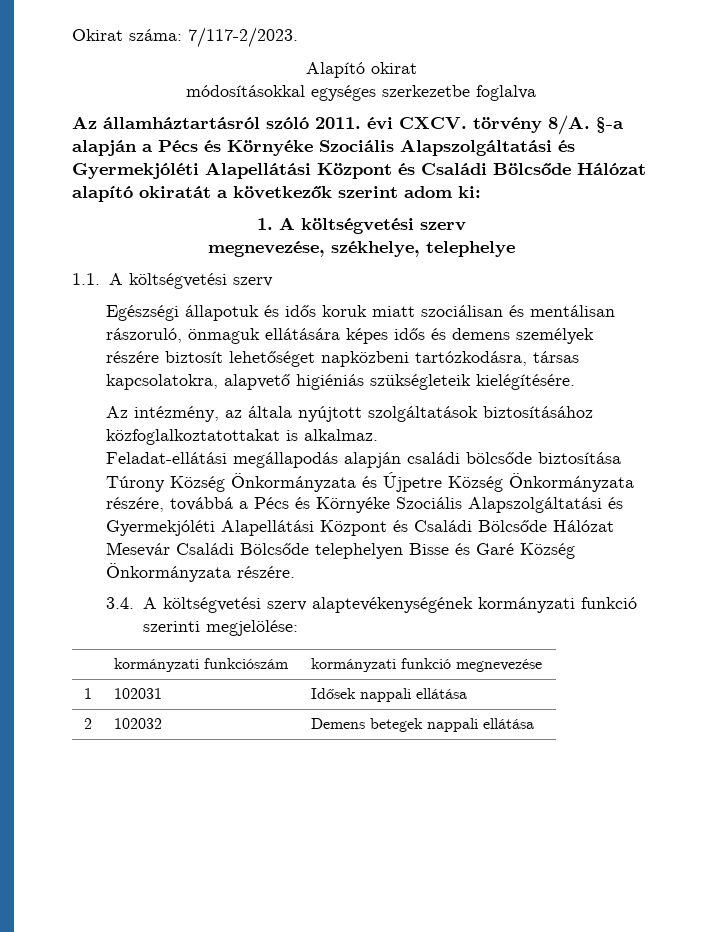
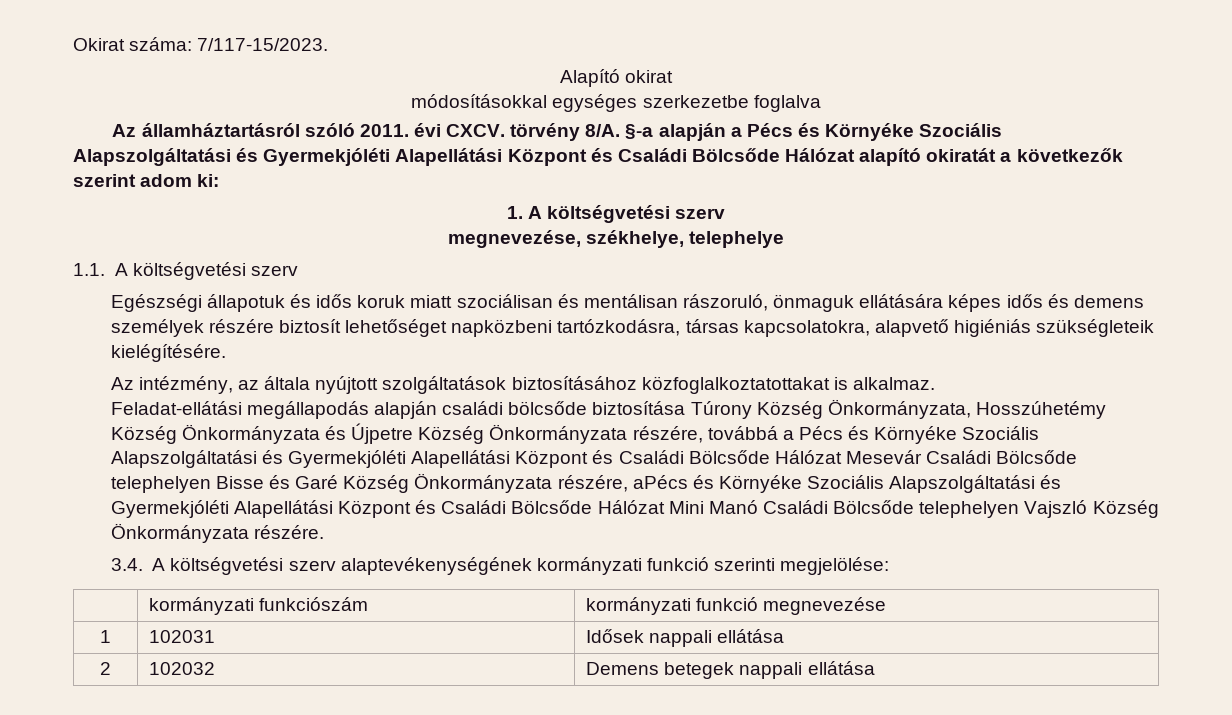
[188,27,298,48] 7/117-2/2023. -> [197,38,329,51] 7/117-15/2023.
(226, 484) none -> [827,399,1106,419] [110,426,177,444] Önkormányzata, Hosszúhetémy Község
(232, 572) none -> [557,475,1062,493] [110,500,1159,518] [110,523,249,543] részére, aPécs és Környéke Szociális Alapszolgáltatási és Gyermekjóléti Alapellátási Központ és Családi Bölcsőde Hálózat Mini Manó Családi Bölcsőde telephelyen Vajszló Község Önkormányzata

